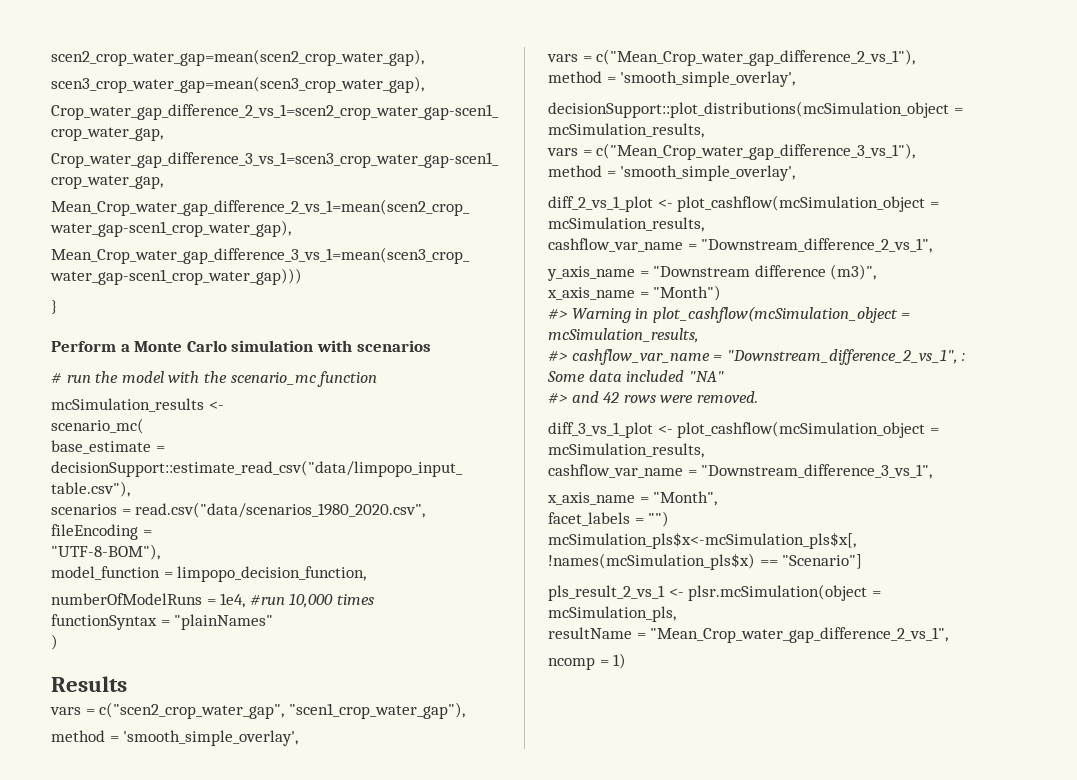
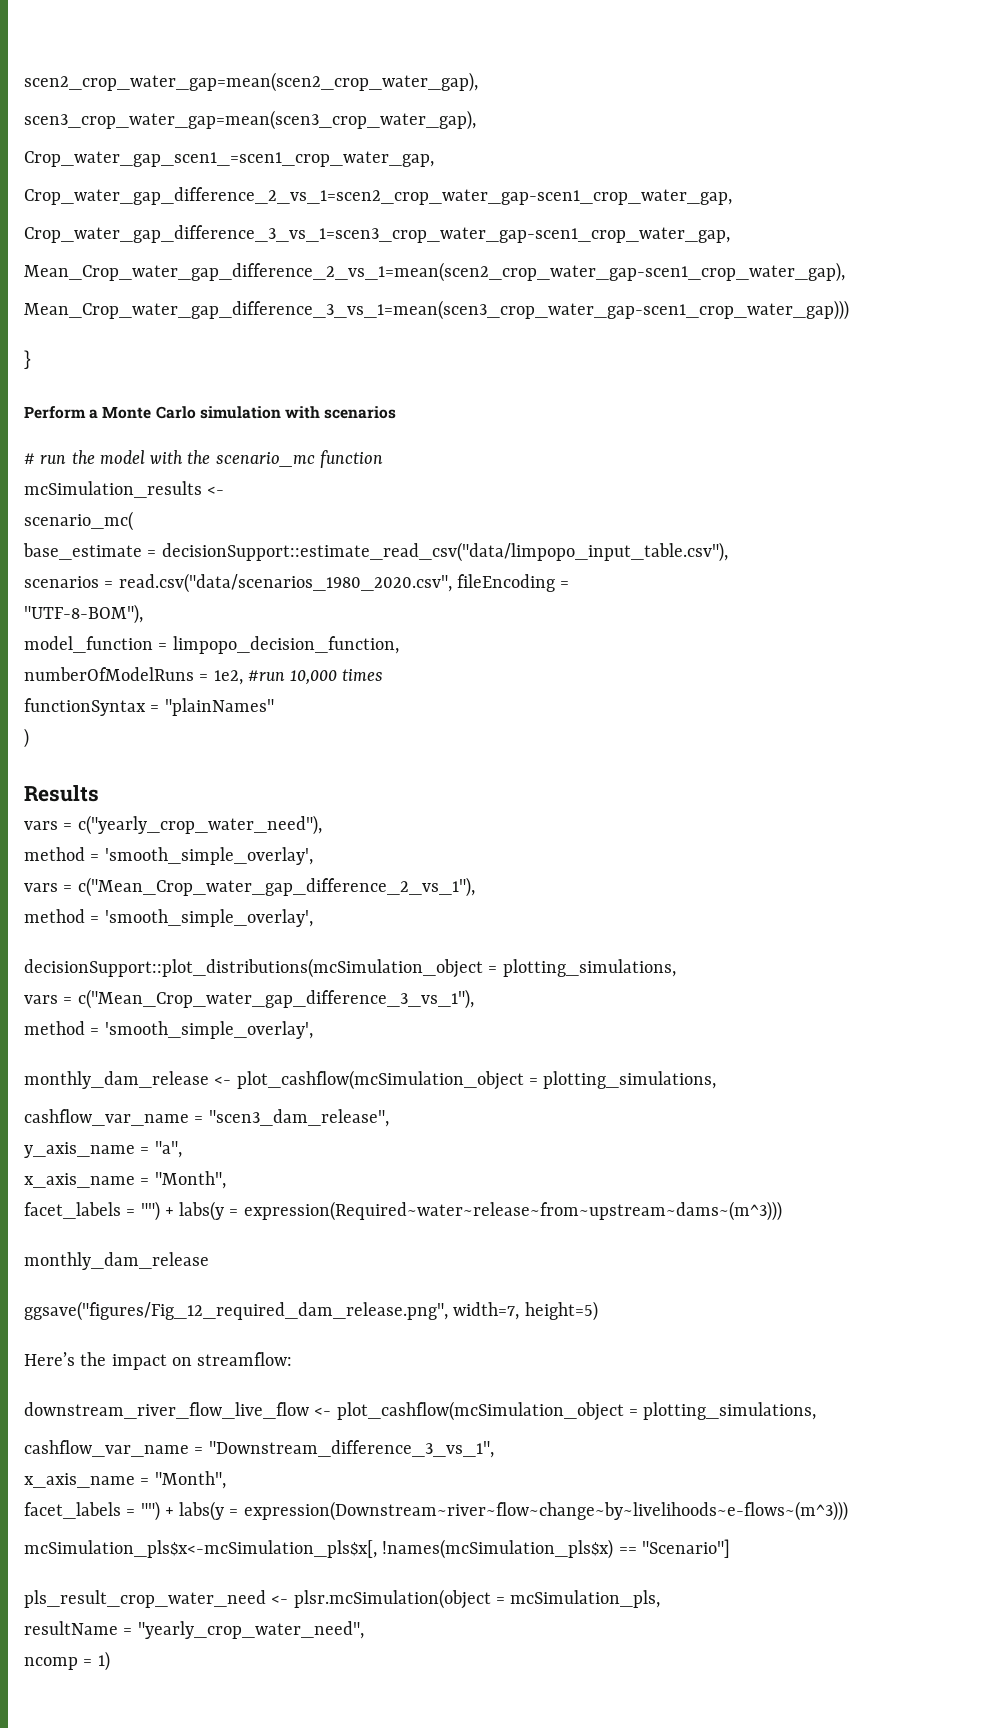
(424, 84) none -> [24,151,434,167] // Crop_water_gap_scen1_=scen1_crop_water_gap,
[220,593,246,608] 1e4, -> [213,670,243,685] 1e2,
[99,702,465,719] c("scen2_crop_water_gap", "scen1_crop_water_gap"), -> [77,815,322,835] c("yearly_crop_water_need"),
[548,123,704,138] mcSimulation_results, -> [502,959,676,977] plotting_simulations,
[548,195,939,212] [548,217,704,232] [548,238,933,253] diff_2_vs_1_plot <- plot_cashflow(mcSimulation_object = mcSimulation_results, // cashflow_var_name = "Downstream_difference_2_vs_1", -> [24,1070,717,1090] [24,1109,389,1127] monthly_dam_release <- plot_cashflow(mcSimulation_object = plotting_simulations, // cashflow_var_name = "scen3_dam_release",
[653,264,877,280] [547,285,722,301] [548,306,911,323] [548,328,699,343] [548,349,966,365] [547,370,724,382] [548,391,758,403] [548,421,939,438] [548,443,704,458] "Downstream difference (m3)", // x_axis_name = "Month") // #> Warning in plot_cashflow(mcSimulation_object = mcSimulation_results, // #> cashflow_var_name = "Downstream_difference_2_vs_1", : Some data included "NA" // #> and 42 rows were removed. // diff_3_vs_1_plot <- plot_cashflow(mcSimulation_object = mcSimulation_results, -> [154,1141,182,1158] [24,1171,226,1189] [24,1201,782,1221] [24,1252,209,1270] [24,1301,598,1321] [24,1352,293,1370] [24,1401,817,1421] "a", // x_axis_name = "Month", // facet_labels = "") + labs(y = expression(Required~water~release~from~upstream~dams~(m^3))) // monthly_dam_release // ggsave("figures/Fig_12_required_dam_release.png", width=7, height=5) // Here’s the impact on streamflow: // downstream_river_flow_live_flow <- plot_cashflow(mcSimulation_object = plotting_simulations,
(670, 519) none -> [164,1501,848,1521] + labs(y = expression(Downstream~river~flow~change~by~livelihoods~e-flows~(m^3)))
[548,585,665,601] pls_result_2_vs_1 -> [24,1590,266,1608] pls_result_crop_water_need
[650,627,949,643] "Mean_Crop_water_gap_difference_2_vs_1", -> [137,1621,364,1639] "yearly_crop_water_need",

